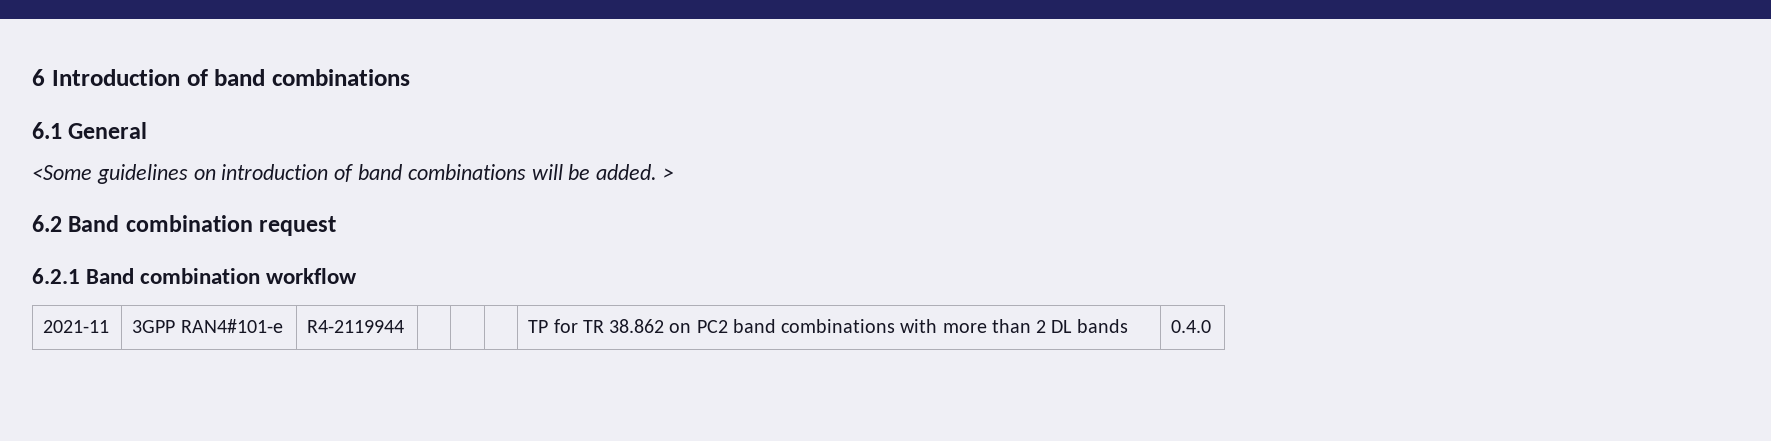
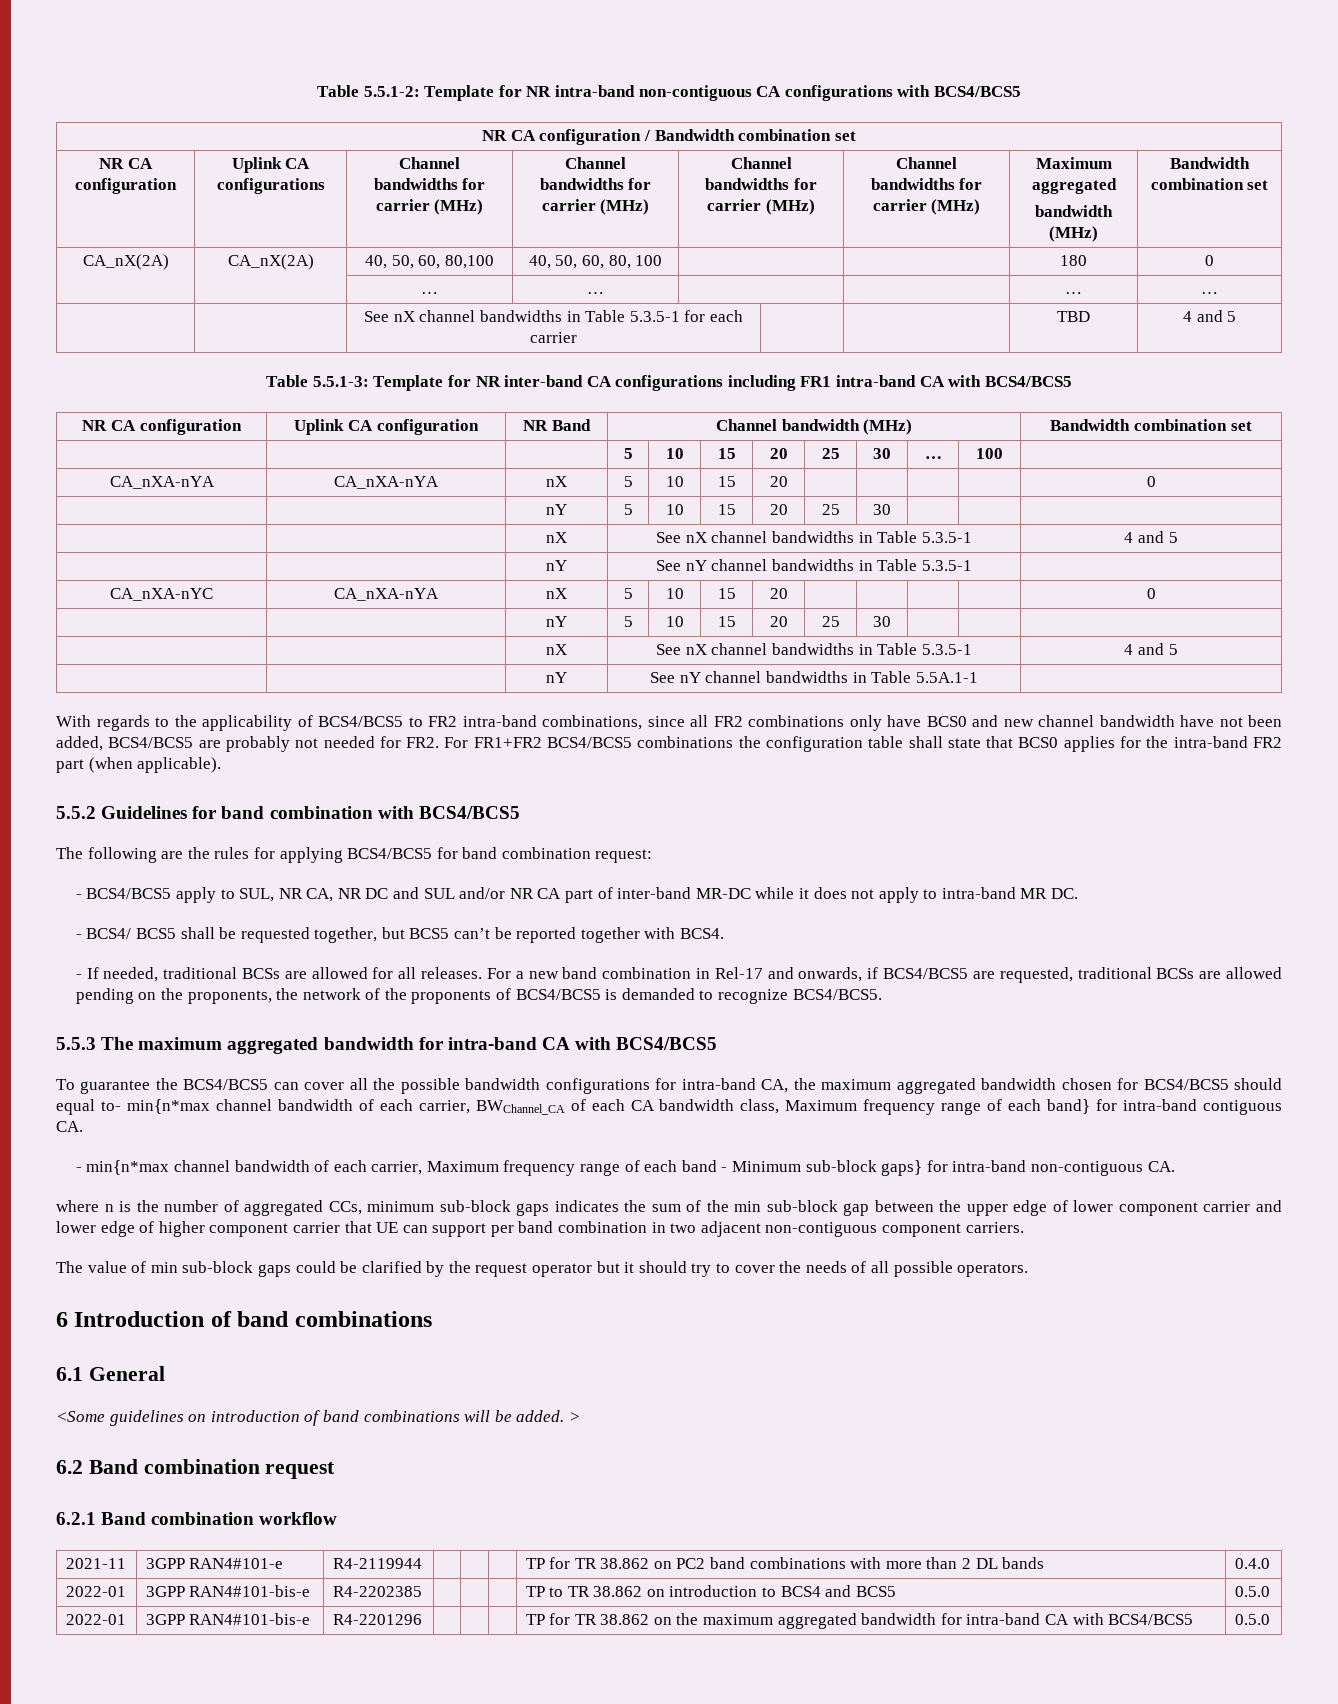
(32, 77) none -> [317,85,1021,101] [482,129,856,145] [99,158,153,169] [75,178,177,194] [231,157,311,173] [216,178,325,194] [399,157,461,169] [373,178,486,190] [375,199,484,215] [565,157,626,169] [539,178,652,190] [541,199,650,215] [730,157,792,169] [705,178,817,190] [707,199,815,215] [896,157,957,169] [870,178,983,190] [872,199,981,215] [1035,157,1112,169] [1031,178,1117,194] [1035,205,1113,217] [1049,226,1098,242] [1170,157,1250,169] [1150,178,1269,190] [82,254,169,270] [227,254,314,270] [365,255,494,269] [528,255,663,269] [1060,255,1087,266] [1205,255,1214,266] [421,292,439,294] [587,292,604,294] [1065,292,1082,294] [1201,292,1218,294] [364,310,743,322] [530,332,577,343] [1057,311,1090,322] [1182,310,1237,322] [266,375,1072,391] [82,419,242,435] [294,419,479,435] [523,419,591,431] [715,419,913,435] [1050,419,1252,431] [623,448,633,459] [665,448,684,459] [717,448,736,459] [769,448,788,459] [821,448,840,459] [873,448,891,459] [924,456,942,459] [976,448,1003,459] [109,476,215,489] [334,476,440,489] [546,476,567,487] [623,476,633,487] [665,476,684,487] [717,476,736,487] [769,476,788,487] [1146,476,1156,487] [546,504,567,515] [623,504,633,515] [665,504,684,515] [717,504,736,515] [769,504,788,515] [821,504,840,515] [873,504,891,515] [546,532,567,543] [656,531,972,543] [1124,531,1178,543] [546,560,567,571] [656,559,972,571] [110,588,213,601] [334,588,440,601] [546,588,567,599] [623,588,633,599] [665,588,684,599] [717,588,736,599] [769,588,788,599] [1146,588,1156,599] [546,616,567,627] [623,616,633,627] [665,616,684,627] [717,616,736,627] [769,616,788,627] [821,616,840,627] [873,616,891,627] [546,644,567,655] [656,643,972,655] [1124,643,1178,655] [546,672,567,683] [650,671,978,683] [56,715,1282,731] [56,736,1283,752] [56,757,222,773] [56,806,520,819] [56,847,653,863] [75,887,1079,903] [75,927,724,943] [75,967,1282,983] [75,988,882,1004] [56,1037,718,1054] [56,1078,1282,1094] [56,1099,1283,1115] [56,1121,83,1132] [75,1160,1175,1176] [56,1200,1282,1216] [56,1221,1024,1237] [56,1261,1029,1277] Table 5.5.1-2: Template for NR intra-band non-contiguous CA configurations with BCS4/BCS5 // NR CA configuration / Bandwidth combination set // NR CA configuration | Uplink CA configurations | Channel bandwidths for carrier (MHz) | Channel bandwidths for carrier (MHz) | Channel bandwidths for carrier (MHz) | Channel bandwidths for carrier (MHz) | Maximum aggregated // bandwidth (MHz) | Bandwidth combination set // CA_nX(2A) | CA_nX(2A) | 40, 50, 60, 80,100 | 40, 50, 60, 80, 100 | | | 180 | 0 // | | … | … | | | … | … // | | See nX channel bandwidths in Table 5.3.5-1 for each carrier | | | TBD | 4 and 5 // Table 5.5.1-3: Template for NR inter-band CA configurations including FR1 intra-band CA with BCS4/BCS5 // NR CA configuration | Uplink CA configuration | NR Band | Channel bandwidth (MHz) | Bandwidth combination set // | | | 5 | 10 | 15 | 20 | 25 | 30 | … | 100 | // CA_nXA-nYA | CA_nXA-nYA | nX | 5 | 10 | 15 | 20 | | | | | 0 // | | nY | 5 | 10 | 15 | 20 | 25 | 30 | | | // | | nX | See nX channel bandwidths in Table 5.3.5-1 | 4 and 5 // | | nY | See nY channel bandwidths in Table 5.3.5-1 | // CA_nXA-nYC | CA_nXA-nYA | nX | 5 | 10 | 15 | 20 | | | | | 0 // | | nY | 5 | 10 | 15 | 20 | 25 | 30 | | | // | | nX | See nX channel bandwidths in Table 5.3.5-1 | 4 and 5 // | | nY | See nY channel bandwidths in Table 5.5A.1-1 | // With regards to the applicability of BCS4/BCS5 to FR2 intra-band combinations, since all FR2 combinations only have BCS0 and new channel bandwidth have not been added, BCS4/BCS5 are probably not needed for FR2. For FR1+FR2 BCS4/BCS5 combinations the configuration table shall state that BCS0 applies for the intra-band FR2 part (when applicable). // 5.5.2 Guidelines for band combination with BCS4/BCS5 // The following are the rules for applying BCS4/BCS5 for band combination request: // - BCS4/BCS5 apply to SUL, NR CA, NR DC and SUL and/or NR CA part of inter-band MR-DC while it does not apply to intra-band MR DC. // - BCS4/ BCS5 shall be requested together, but BCS5 can’t be reported together with BCS4. // - If needed, traditional BCSs are allowed for all releases. For a new band combination in Rel-17 and onwards, if BCS4/BCS5 are requested, traditional BCSs are allowed pending on the proponents, the network of the proponents of BCS4/BCS5 is demanded to recognize BCS4/BCS5. // 5.5.3 The maximum aggregated bandwidth for intra-band CA with BCS4/BCS5 // To guarantee the BCS4/BCS5 can cover all the possible bandwidth configurations for intra-band CA, the maximum aggregated bandwidth chosen for BCS4/BCS5 should equal to- min{n*max channel bandwidth of each carrier, BWChannel_CA of each CA bandwidth class, Maximum frequency range of each band} for intra-band contiguous CA. // - min{n*max channel bandwidth of each carrier, Maximum frequency range of each band - Minimum sub-block gaps} for intra-band non-contiguous CA. // where n is the number of aggregated CCs, minimum sub-block gaps indicates the sum of the min sub-block gap between the upper edge of lower component carrier and lower edge of higher component carrier that UE can support per band combination in two adjacent non-contiguous component carriers. // The value of min sub-block gaps could be clarified by the request operator but it should try to cover the needs of all possible operators. //
(1212, 326) none -> [65,1586,126,1597] [145,1585,311,1597] [332,1586,422,1597] [525,1585,896,1597] [1234,1586,1270,1597] [65,1614,126,1625] [145,1613,311,1625] [332,1614,422,1625] [525,1613,1194,1629] [1234,1614,1270,1625] // 2022-01 | 3GPP RAN4#101-bis-e | R4-2202385 | | | | TP to TR 38.862 on introduction to BCS4 and BCS5 | 0.5.0 // 2022-01 | 3GPP RAN4#101-bis-e | R4-2201296 | | | | TP for TR 38.862 on the maximum aggregated bandwidth for intra-band CA with BCS4/BCS5 | 0.5.0

